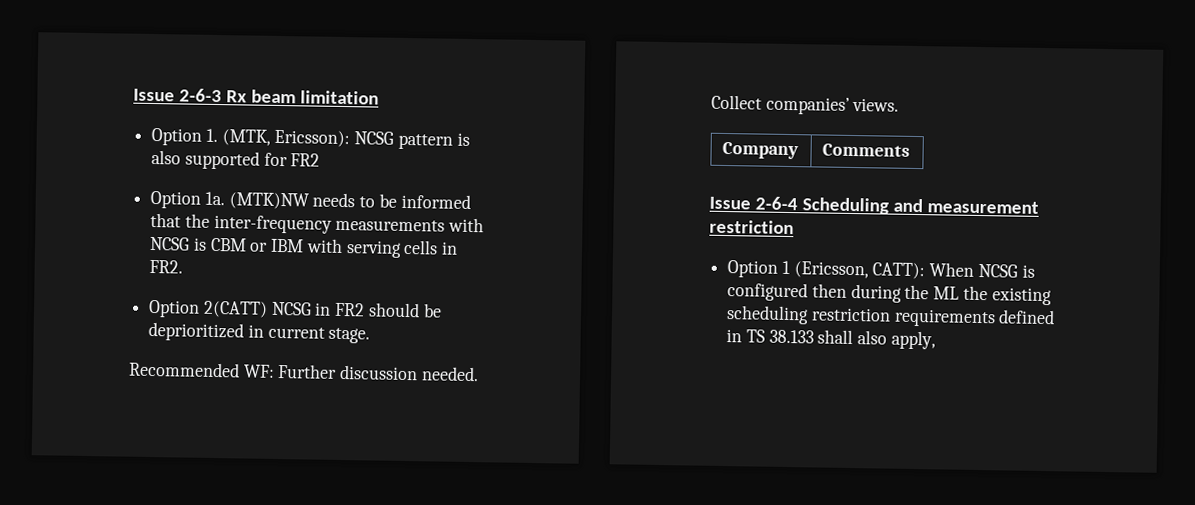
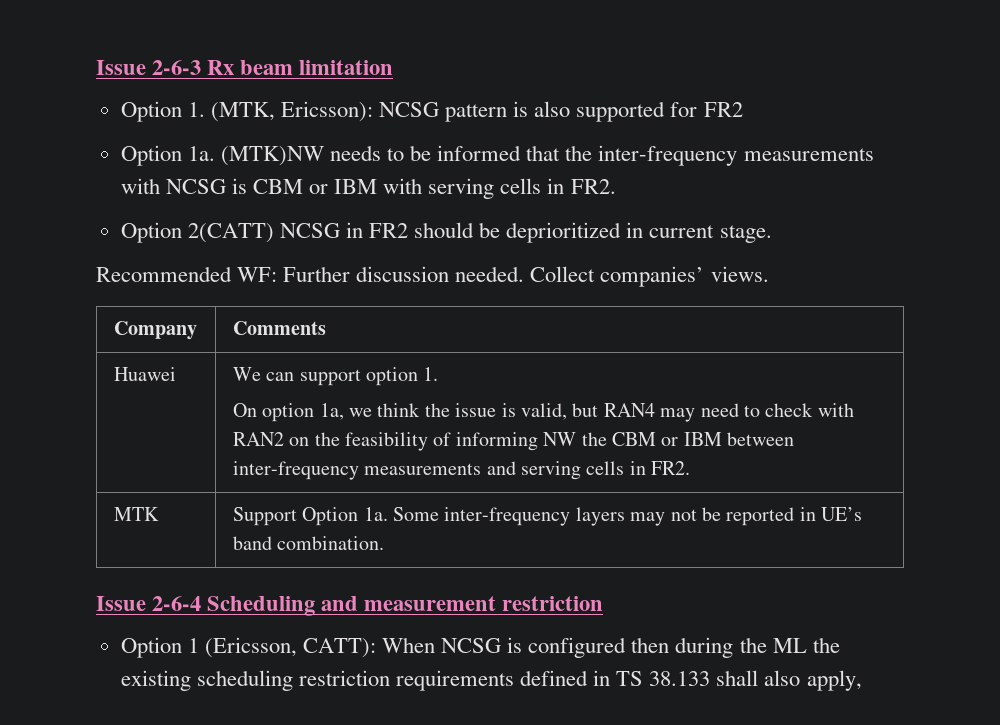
(911, 150) none -> [113,367,176,381] [232,367,439,386] [232,403,854,422] [232,432,795,451] [232,461,691,480] [113,507,159,521] [232,507,863,526] [232,536,385,550] // Huawei | We can support option 1. // On option 1a, we think the issue is valid, but RAN4 may need to check with RAN2 on the feasibility of informing NW the CBM or IBM between inter-frequency measurements and serving cells in FR2. // MTK | Support Option 1a. Some inter-frequency layers may not be reported in UE’s band combination.

